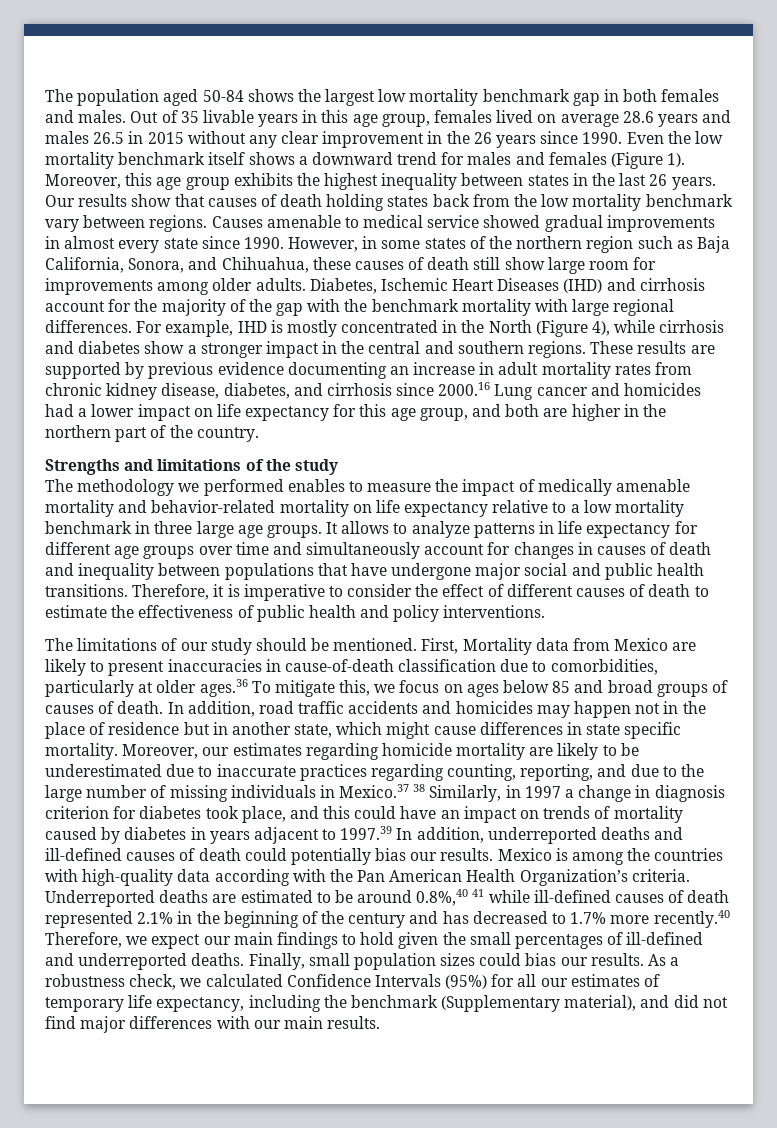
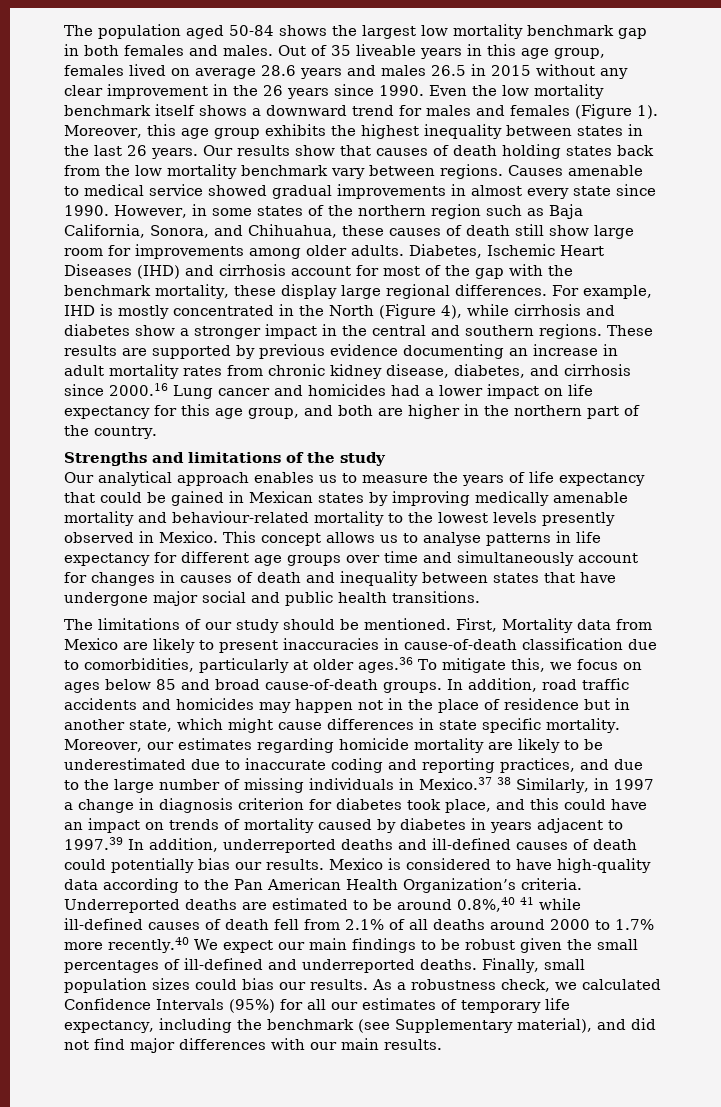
[202,110,254,123] livable -> [356,44,416,56] liveable
[134,299,226,316] the majority -> [383,266,420,276] most
[461,299,569,316] mortality with -> [155,284,337,299] mortality, these display
[45,479,691,496] [45,500,685,517] [45,521,470,538] The methodology we performed enables to measure the impact of medically amenable mortality and behavior-related mortality on life expectancy relative to a low mortality benchmark in three large age groups. It allows to analyze -> [64,471,645,486] [64,491,628,506] [64,511,615,526] [64,531,481,546] Our analytical approach enables us to measure the years of life expectancy that could be gained in Mexican states by improving medically amenable mortality and behaviour-related mortality to the lowest levels presently observed in Mexico. This concept allows us to analyse
[224,563,314,580] populations -> [493,573,539,583] states
[132,584,709,601] [45,605,546,622] Therefore, it is imperative to consider the effect of different causes of death to estimate the effectiveness of public health and policy interventions. -> (480, 597) none
[656,680,728,697] [45,701,164,714] groups of causes of death. -> [265,679,442,693] cause-of-death groups.
[299,764,594,781] practices regarding counting, reporting, -> [331,758,575,773] coding and reporting practices,
[572,848,724,865] [45,869,78,882] among the countries with -> [406,858,552,870] considered to have
[292,869,326,882] with -> [184,880,199,890] to
[45,911,548,928] represented 2.1% in the beginning of the century and has decreased -> [274,919,590,930] fell from 2.1% of all deaths around 2000
[45,932,148,948] Therefore, we -> [193,939,218,950] We
[360,932,395,945] hold -> [440,939,515,950] be robust
[441,995,561,1012] (Supplementary -> [357,1019,513,1033] (see Supplementary

